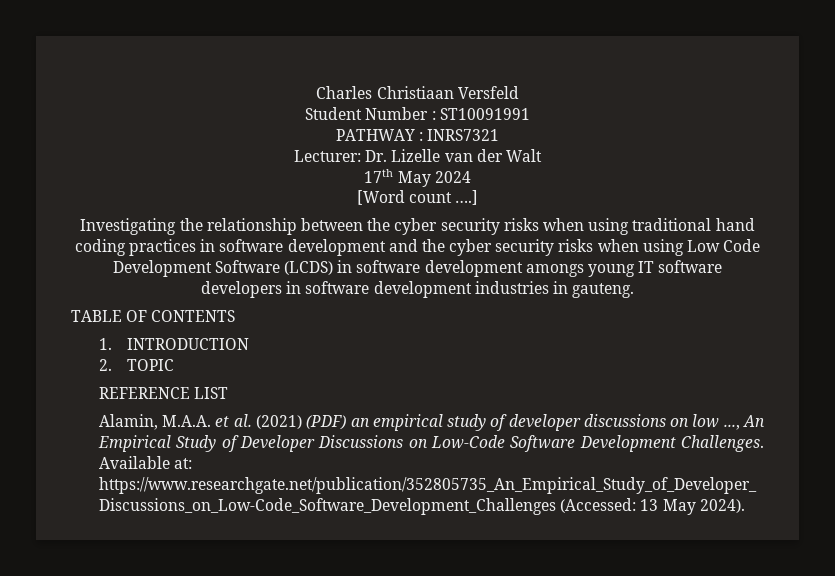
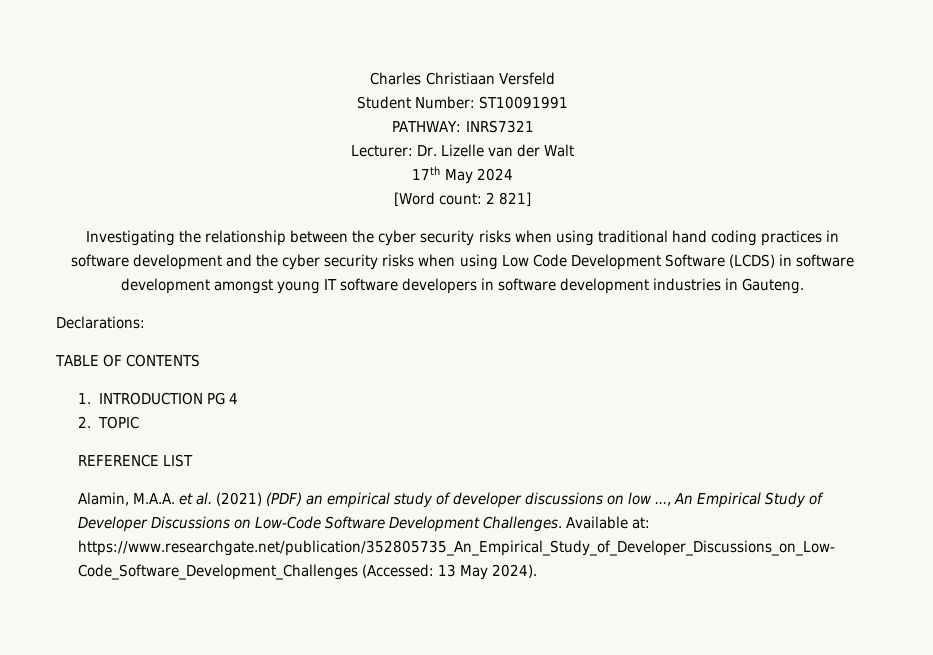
[365,107,436,120] Number : -> [415,96,475,109] Number:
[335,129,423,141] PATHWAY : -> [391,121,462,132] PATHWAY:
[409,190,479,205] count ….] -> [438,192,532,206] count: 2 821]
[525,264,584,277] amongs -> [213,279,273,294] amongst
[572,283,635,298] gauteng. -> [742,278,805,294] [56,316,145,329] Gauteng. // Declarations:
(249, 344) none -> [207,392,239,405] PG 4

